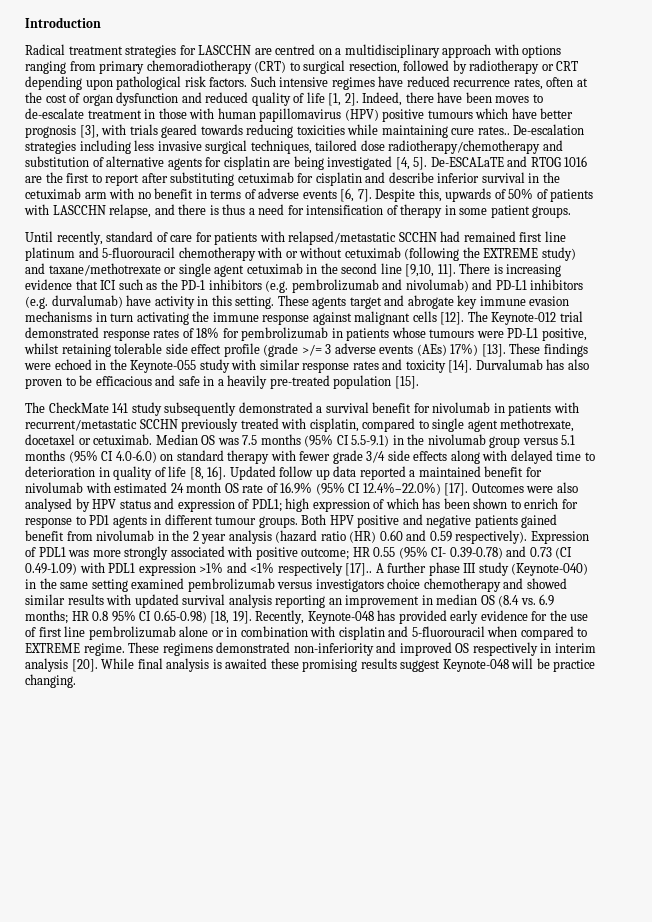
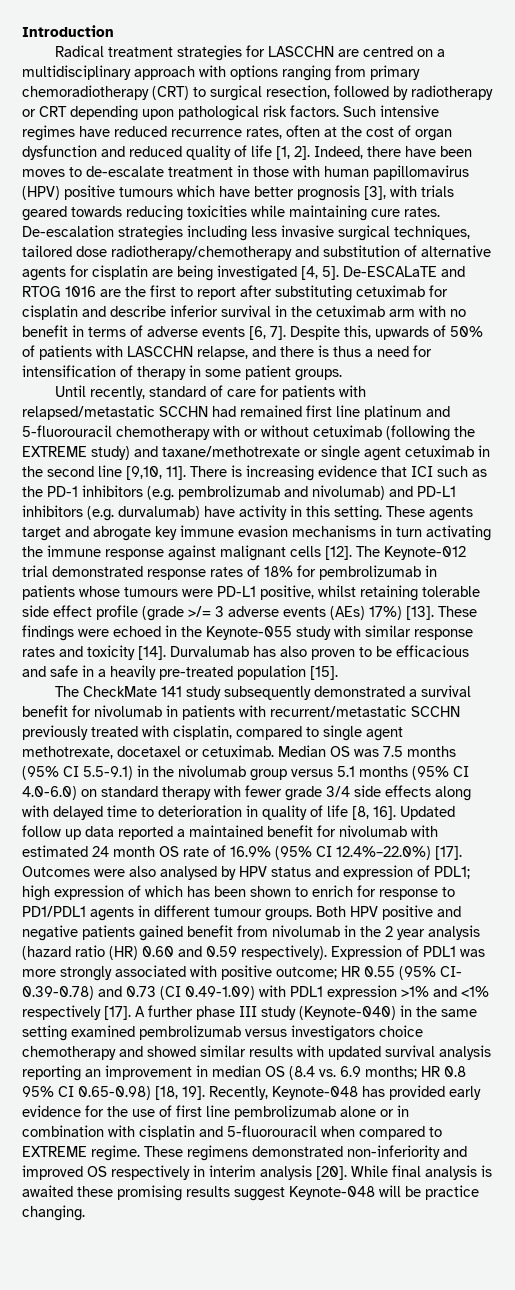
[477,126,510,135] rates.. -> [404,207,440,217] rates.
[89,515,110,525] PD1 -> [22,906,86,917] PD1/PDL1
[345,563,373,576] [17].. -> [104,1006,131,1020] [17].

